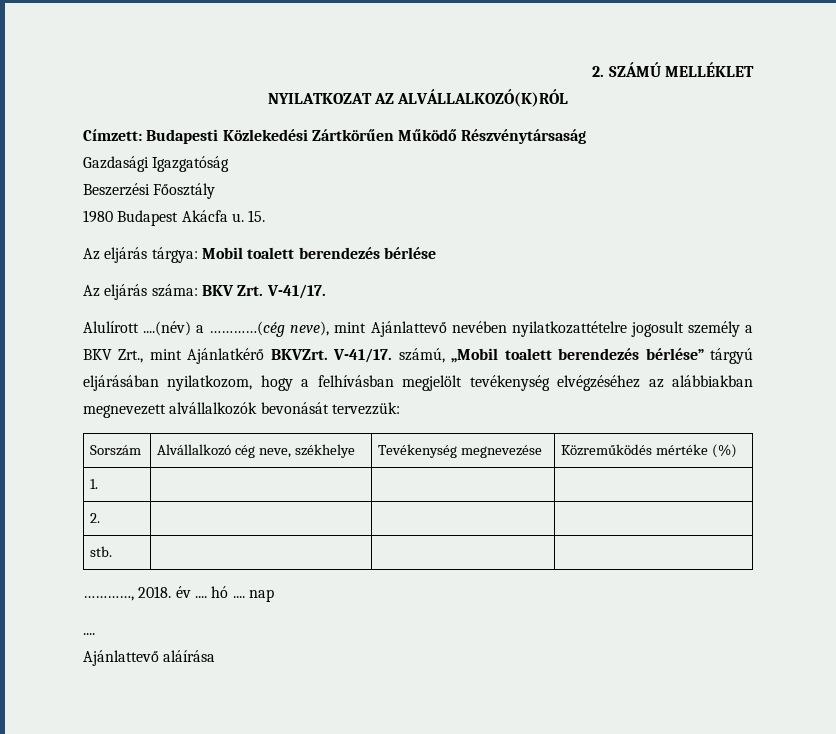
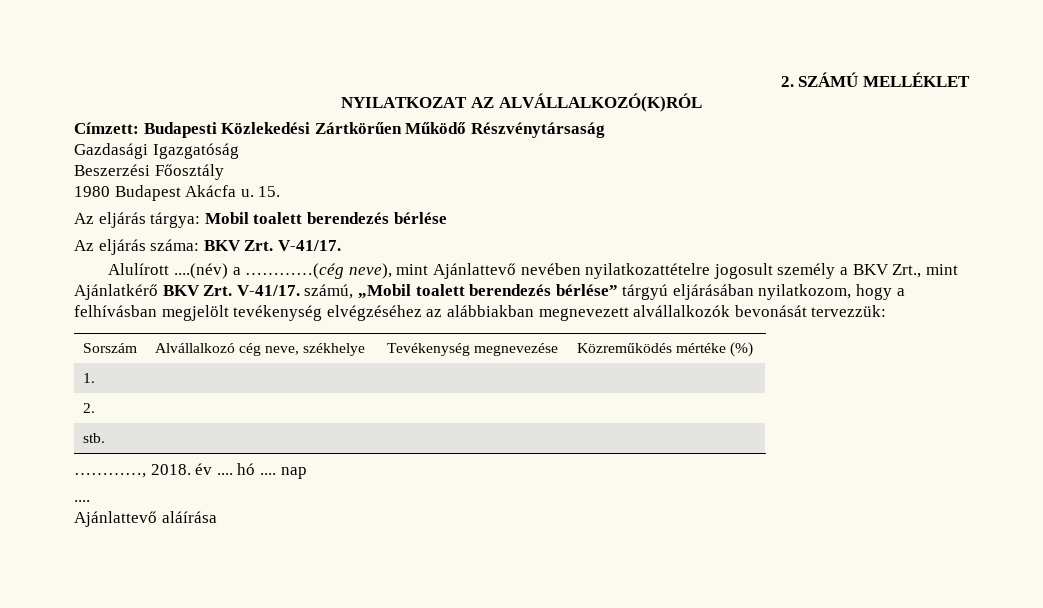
[270,349,328,360] BKVZrt. -> [162,285,233,296] BKV Zrt.

